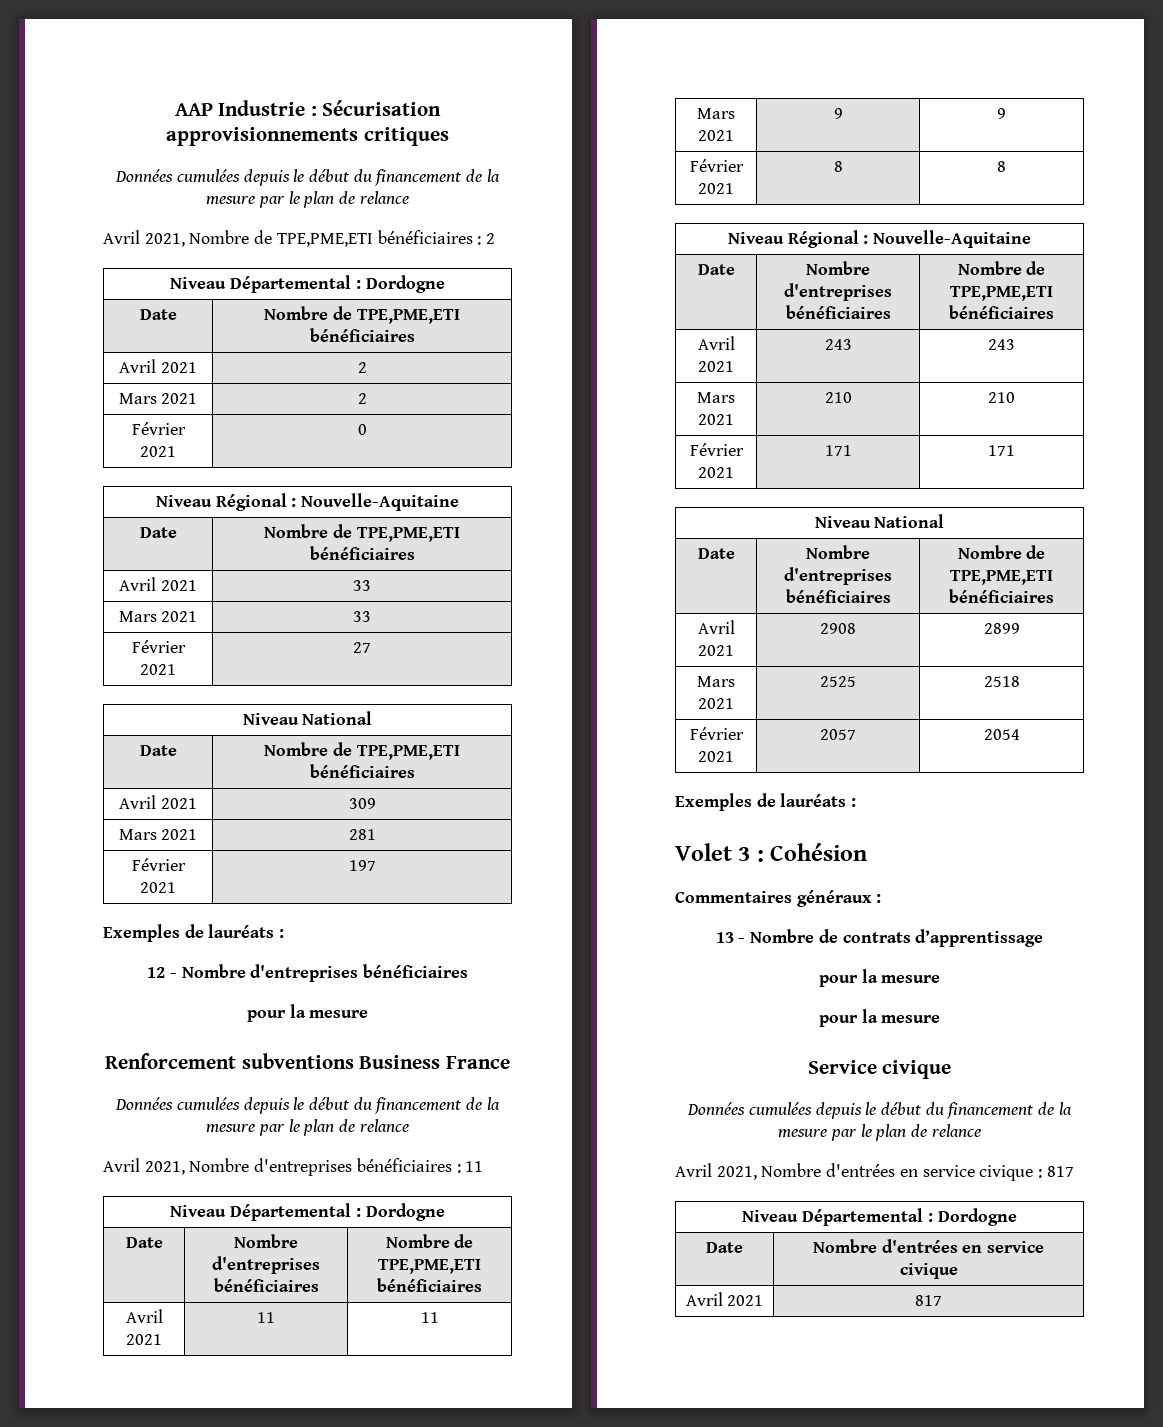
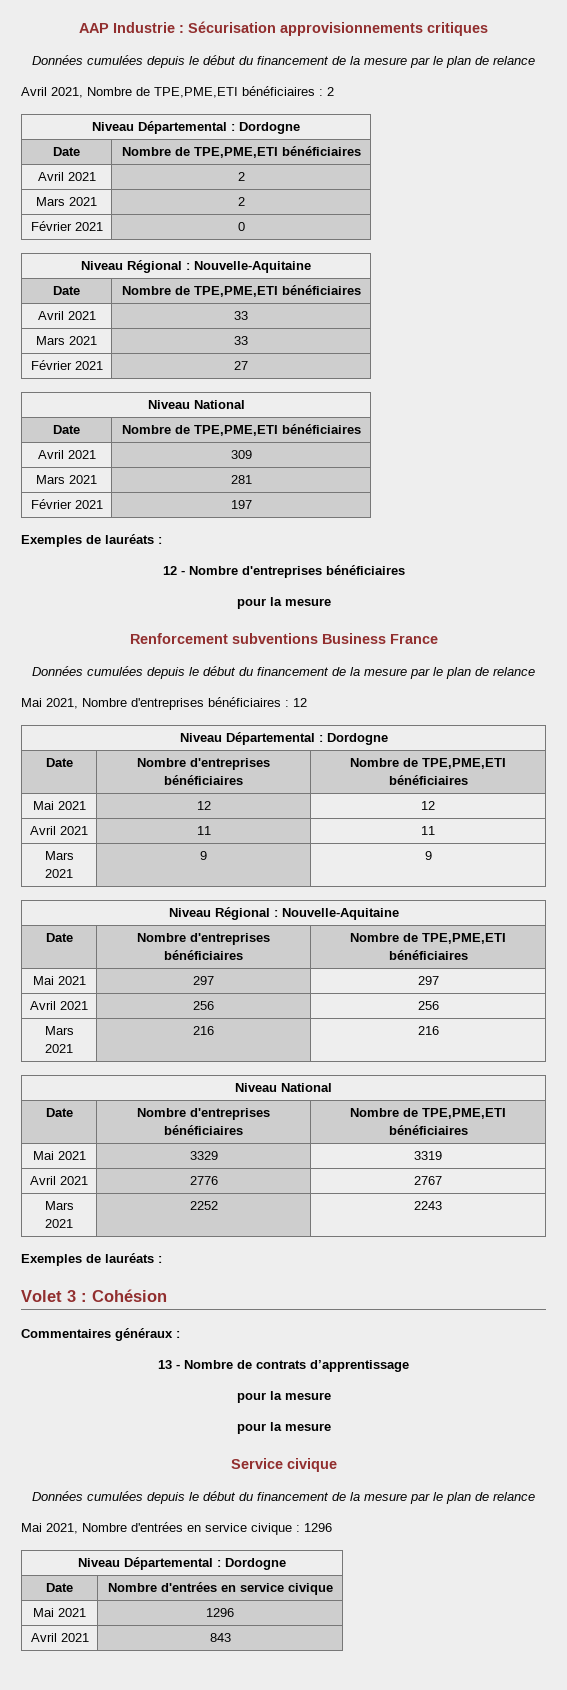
[103,1158,140,1172] Avril -> [21,698,42,707] Mai
[465,1161,484,1172] 11 -> [293,698,307,707] 12
(482, 1285) none -> [32,801,86,810] [196,801,211,810] [420,801,435,810] // Mai 2021 | 12 | 12
[689,159,744,172] [698,183,734,194] [833,161,843,172] [997,161,1006,172] // Février 2021 | 8 | 8 -> (432, 855) none
[697,336,735,350] [698,361,734,372] [824,339,852,350] [988,339,1015,350] [697,392,735,403] [698,414,734,425] [824,392,852,403] [988,392,1015,403] [689,443,744,456] [698,467,734,478] [824,445,852,456] [988,445,1015,456] // Avril 2021 | 243 | 243 // Mars 2021 | 210 | 210 // Février 2021 | 171 | 171 -> [32,976,86,985] [193,976,214,985] [417,976,439,985] [30,1001,88,1010] [193,1001,214,1010] [417,1001,439,1010] [44,1026,74,1035] [45,1044,73,1053] [193,1026,214,1035] [417,1026,439,1035] // Mai 2021 | 297 | 297 // Avril 2021 | 256 | 256 // Mars 2021 | 216 | 216
[697,620,735,634] [698,645,734,656] [820,623,856,634] [983,623,1020,634] [697,676,735,687] [698,698,734,709] [820,676,856,687] [983,676,1020,687] [689,727,744,740] [698,751,734,762] [820,729,856,740] [983,729,1020,740] // Avril 2021 | 2908 | 2899 // Mars 2021 | 2525 | 2518 // Février 2021 | 2057 | 2054 -> [32,1151,86,1160] [189,1151,218,1160] [413,1151,442,1160] [30,1176,88,1185] [189,1176,218,1185] [413,1176,442,1185] [44,1201,74,1210] [45,1219,73,1228] [189,1201,218,1210] [413,1201,442,1210] // Mai 2021 | 3329 | 3319 // Avril 2021 | 2776 | 2767 // Mars 2021 | 2252 | 2243
[675,1163,712,1177] Avril -> [21,1523,42,1532] Mai
[1046,1166,1074,1177] 817 -> [304,1523,332,1532] 1296
[685,1292,764,1306] [915,1295,942,1306] // Avril 2021 | 817 -> [33,1608,86,1617] [206,1608,234,1617] [30,1633,89,1642] [209,1633,231,1642] // Mai 2021 | 1296 // Avril 2021 | 843

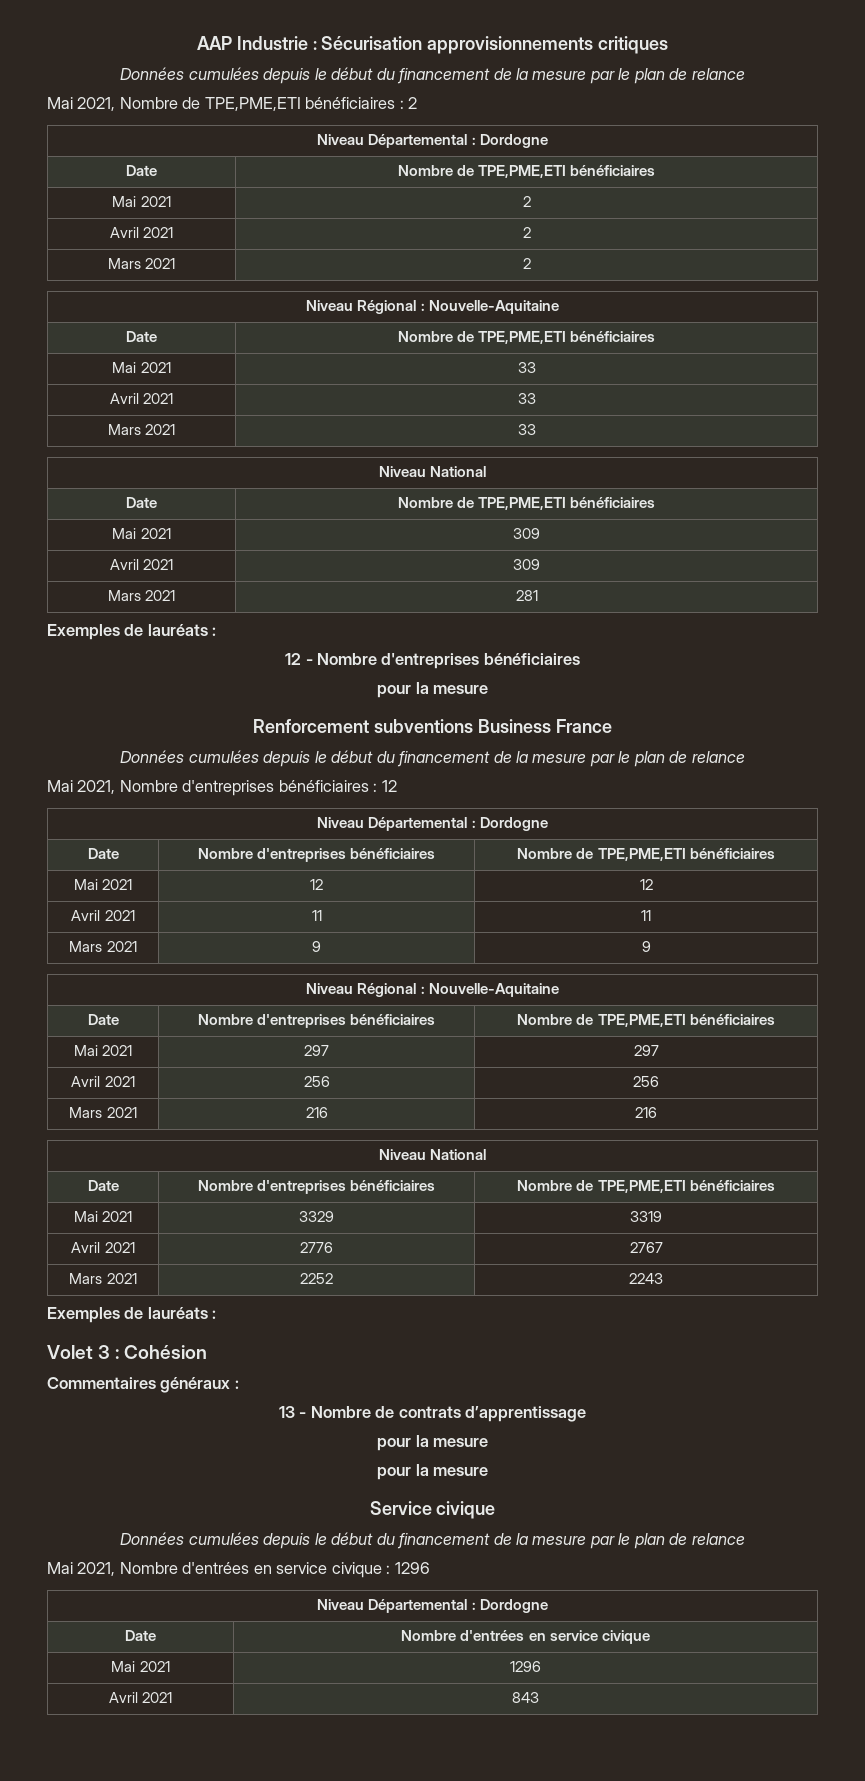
[21,87,47,96] Avril -> [47,97,73,109] Mai
(361, 151) none -> [112,196,171,207] [522,196,531,207] // Mai 2021 | 2
[30,221,103,231] [237,222,245,231] // Février 2021 | 0 -> (531, 263) none
(361, 290) none -> [112,362,171,373] [517,362,536,373] // Mai 2021 | 33
[30,360,103,370] [234,361,248,370] // Février 2021 | 27 -> (536, 429) none
(361, 429) none -> [112,528,171,539] [513,528,540,539] // Mai 2021 | 309
[30,499,103,509] [230,500,252,509] // Février 2021 | 197 -> (538, 595) none

